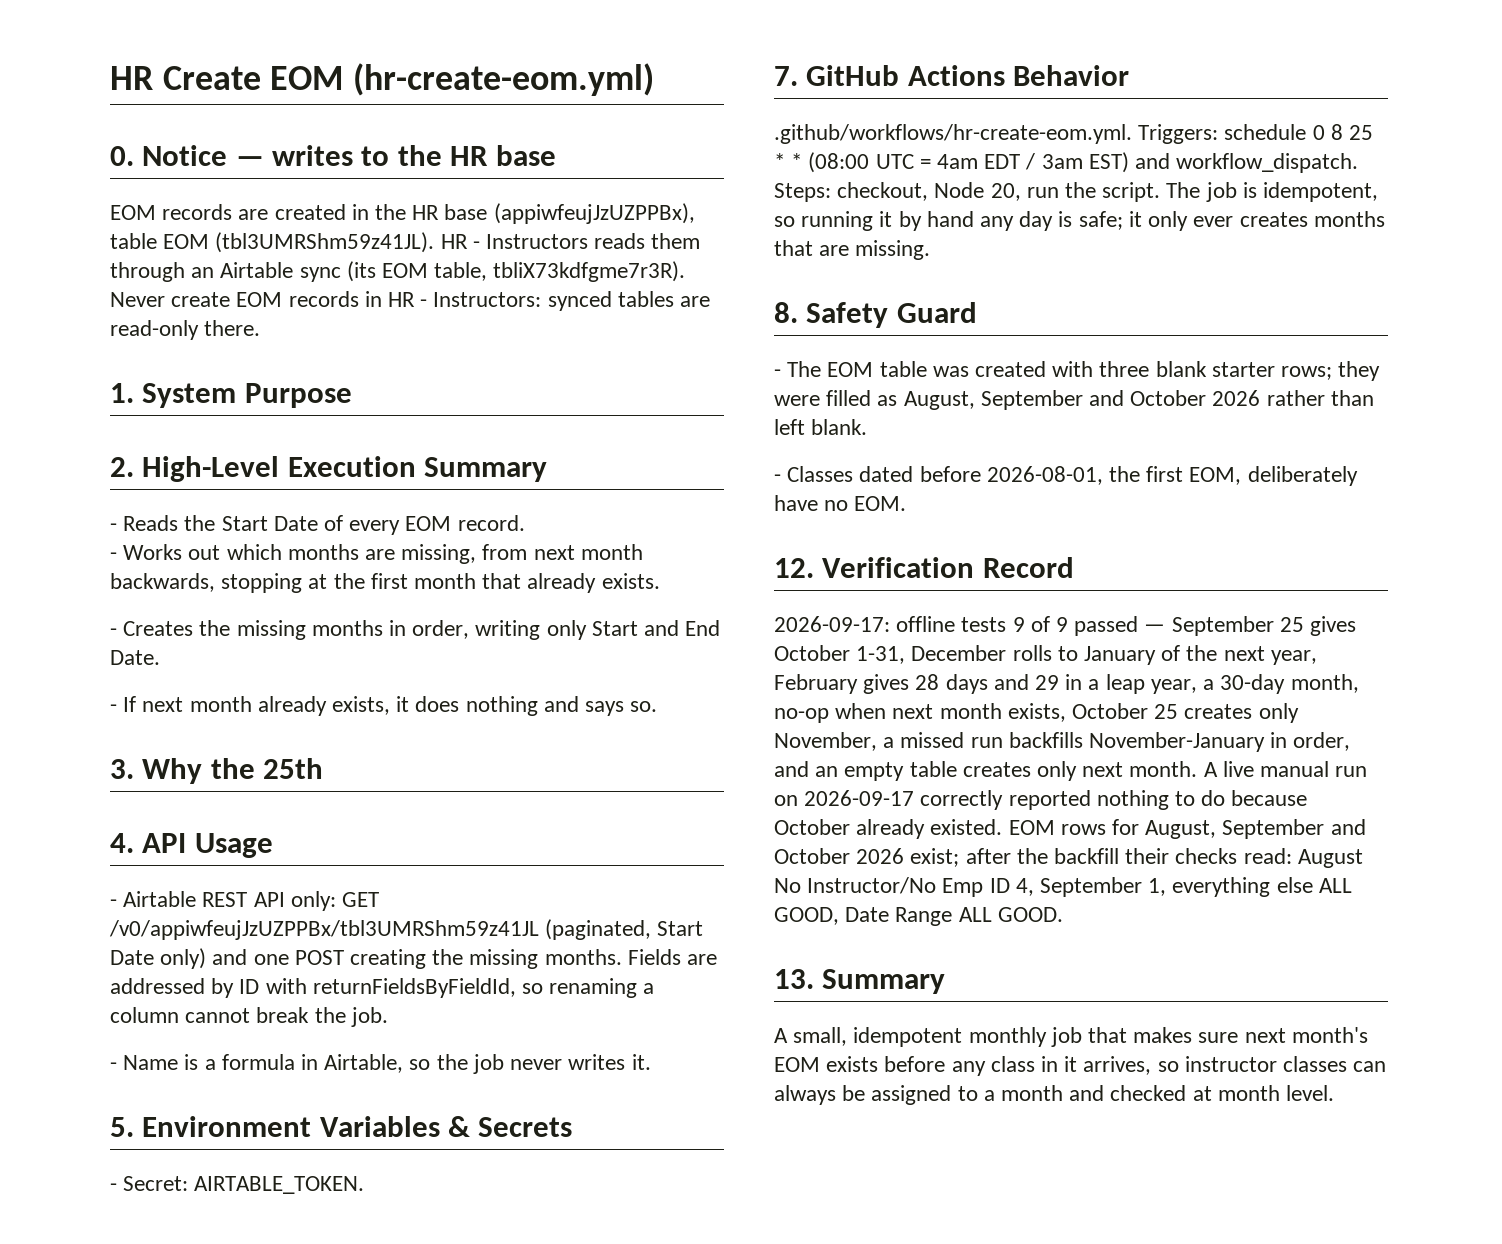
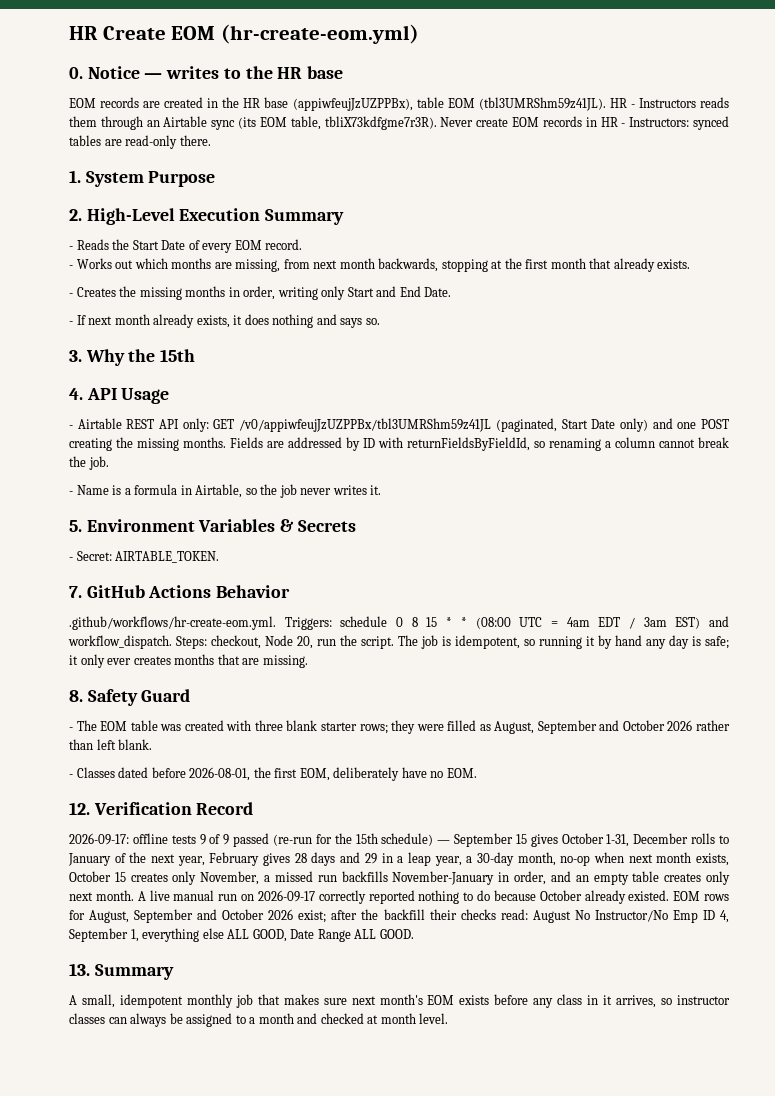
[263,758,324,779] 25th -> [160,349,196,362] 15th
[1349,125,1374,140] 25 -> [426,617,438,627] 15
(1139, 626) none -> [272,833,434,846] (re-run for the 15th schedule)
[1279,617,1304,632] 25 -> [515,834,527,844] 15
[1154,704,1179,719] 25 -> [114,872,126,882] 15

